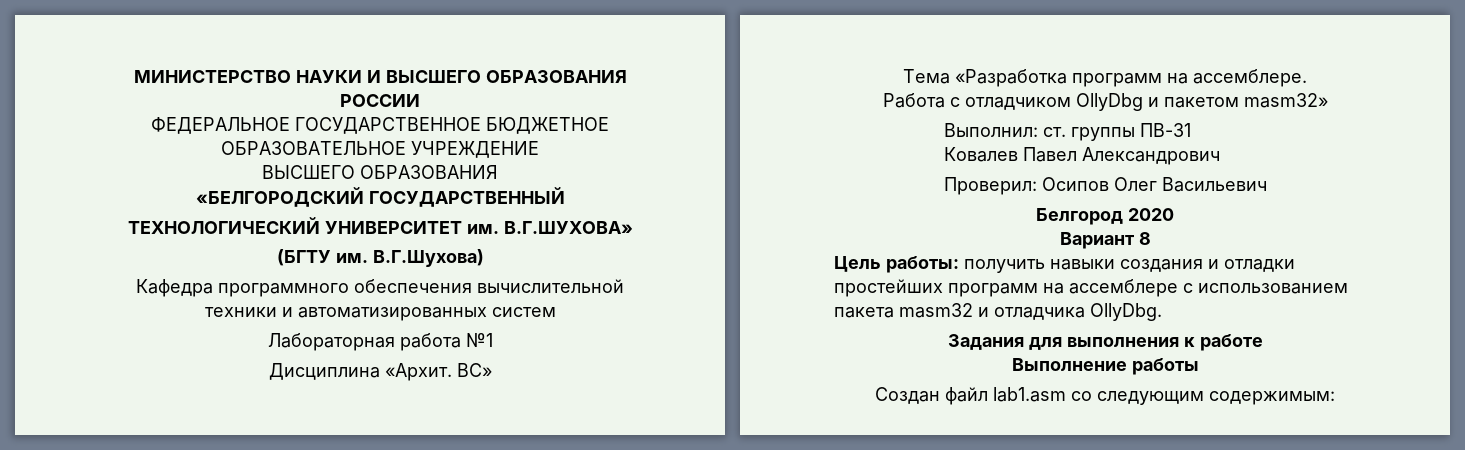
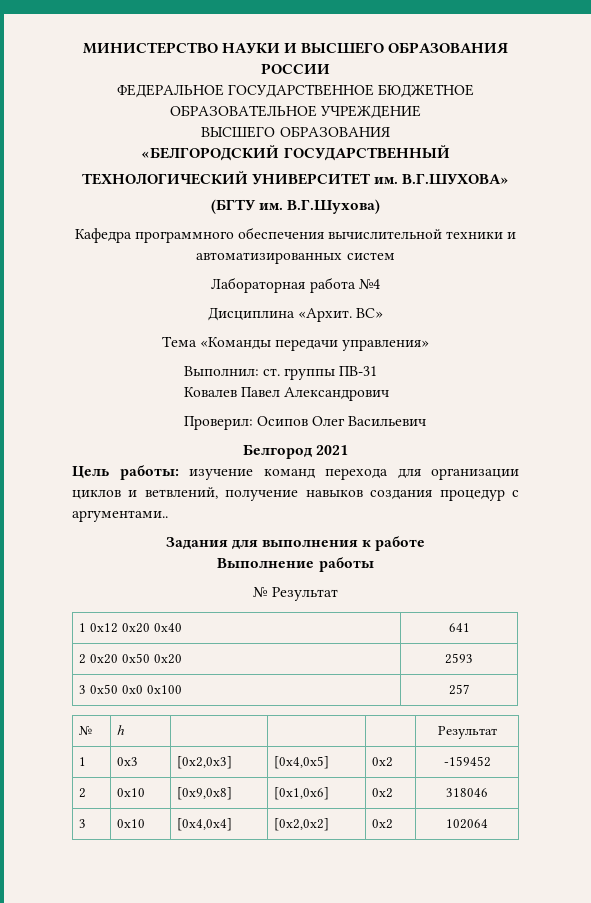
[465,333,493,347] №1 -> [358,279,380,290] №4
[955,69,1307,87] [882,93,1328,111] «Разработка программ на ассемблере. // Работа с отладчиком OllyDbg и пакетом masm32» -> [199,337,430,351] «Команды передачи управления»
[1128,208,1174,221] [1059,232,1151,249] 2020 // Вариант 8 -> [316,445,349,455] 2021
[964,259,1295,273] [834,279,1348,297] [834,303,1162,321] получить навыки создания и отладки простейших программ на ассемблере с использованием пакета masm32 и отладчика OllyDbg. -> [189,468,519,480] [72,487,519,501] [72,510,168,522] изучение команд перехода для организации циклов и ветвлений, получение навыков создания процедур с аргументами..
[875,387,1335,405] Создан файл lab1.asm со следующим содержимым: -> [253,587,338,601] [78,623,182,633] [448,623,470,632] [78,653,182,664] [445,653,473,664] [78,684,182,694] [448,684,470,695] [78,726,92,736] [116,725,125,735] [437,726,497,739] [78,757,86,766] [116,757,138,766] [176,756,232,769] [273,756,329,769] [371,757,393,767] [443,756,491,767] [78,788,86,798] [116,788,145,797] [176,787,232,800] [273,787,329,800] [371,788,393,798] [446,788,488,797] [78,819,86,828] [116,819,145,828] [176,818,232,831] [273,818,329,831] [371,819,393,829] [446,819,488,829] № Результат // 1 0x12 0x20 0x40 | 641 // 2 0x20 0x50 0x20 | 2593 // 3 0x50 0x0 0x100 | 257 // № | ℎ | | | | Результат // 1 | 0x3 | [0x2,0x3] | [0x4,0x5] | 0x2 | -159452 // 2 | 0x10 | [0x9,0x8] | [0x1,0x6] | 0x2 | 318046 // 3 | 0x10 | [0x4,0x4] | [0x2,0x2] | 0x2 | 102064

